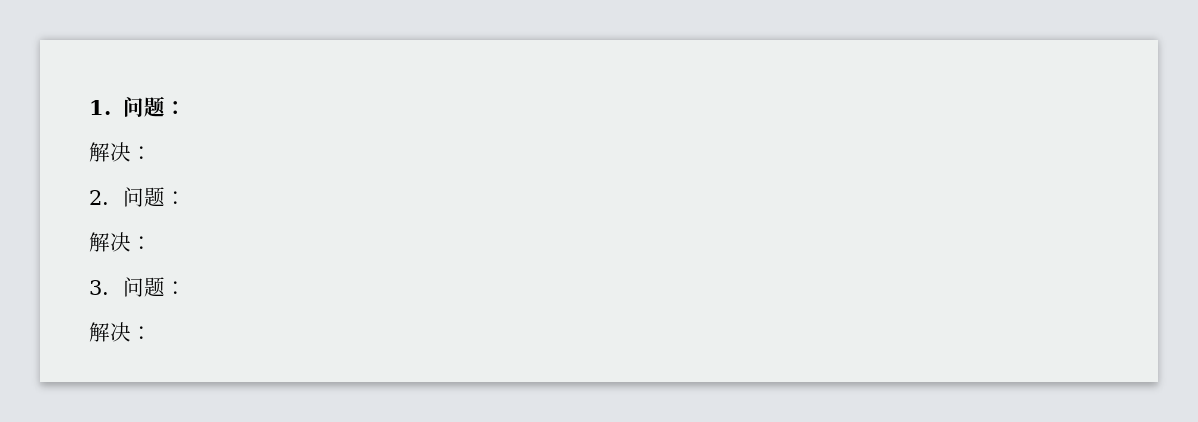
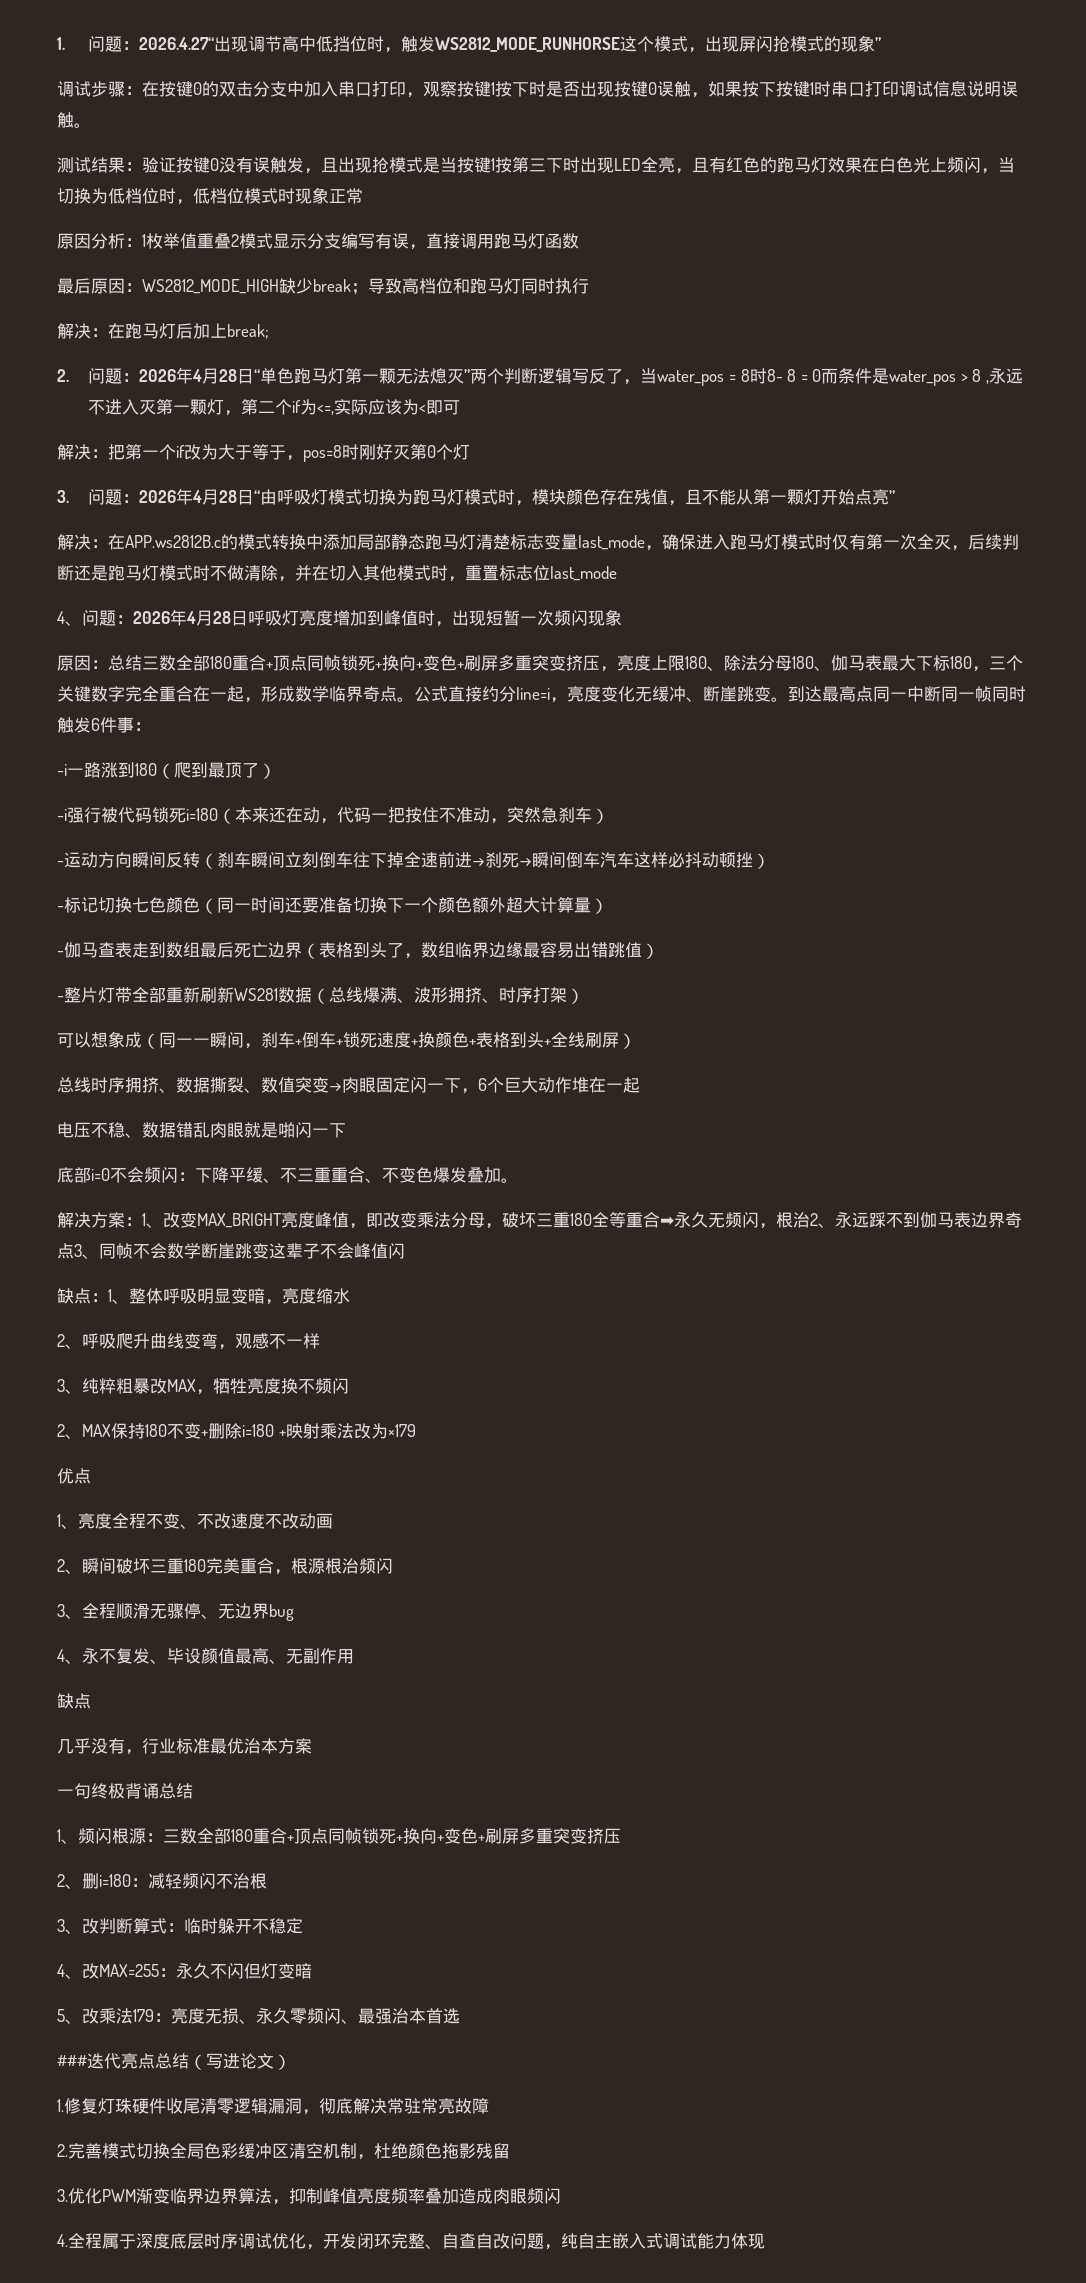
[89,142,152,162] [89,187,186,207] [89,232,152,252] [89,277,186,297] [89,322,152,342] // 解决： // 2.问题： // 解决： // 3.问题： // 解决： -> [139,35,882,53] [57,81,1018,98] [57,112,91,128] [57,157,1015,174] [57,187,363,205] [57,233,579,250] [57,278,589,295] [57,323,269,339] [57,367,1024,386] [88,399,461,416] [57,444,470,462] [57,488,896,506] [57,534,1019,551] [57,565,617,582] [57,609,622,627] [57,655,1023,672] [57,686,1026,703] [57,717,151,733] [57,762,276,779] [57,807,609,824] [57,852,770,869] [57,897,608,914] [57,942,659,959] [57,987,584,1004] [57,1031,636,1049] [57,1077,640,1094] [57,1122,346,1138] [57,1167,518,1183] [57,1212,1022,1229] [57,1243,405,1259] [57,1288,350,1305] [57,1333,320,1350] [57,1378,349,1395] [57,1423,416,1439] [57,1468,91,1484] [57,1513,333,1529] [57,1558,393,1575] [57,1603,294,1621] [57,1648,354,1664] [57,1693,91,1709] [57,1738,312,1755] [57,1783,193,1799] [57,1828,621,1844] [57,1873,267,1889] [57,1918,303,1934] [57,1963,312,1979] [57,2008,460,2024] [57,2053,291,2070] [57,2098,489,2115] [57,2143,510,2160] [57,2188,561,2205] [57,2233,765,2250] 2026.4.27“出现调节高中低挡位时，触发WS2812_MODE_RUNHORSE这个模式，出现屏闪抢模式的现象” // 调试步骤：在按键0的双击分支中加入串口打印，观察按键1按下时是否出现按键0误触，如果按下按键1时串口打印调试信息说明误触。 // 测试结果：验证按键0没有误触发，且出现抢模式是当按键1按第三下时出现LED全亮，且有红色的跑马灯效果在白色光上频闪，当切换为低档位时，低档位模式时现象正常 // 原因分析：1枚举值重叠2模式显示分支编写有误，直接调用跑马灯函数 // 最后原因：WS2812_MODE_HIGH缺少break；导致高档位和跑马灯同时执行 // 解决：在跑马灯后加上break; // 2.问题：2026年4月28日“单色跑马灯第一颗无法熄灭”两个判断逻辑写反了，当water_pos = 8时8- 8 = 0而条件是water_pos > 8 ,永远不进入灭第一颗灯，第二个if为<=,实际应该为<即可 // 解决：把第一个if改为大于等于，pos=8时刚好灭第0个灯 // 3.问题：2026年4月28日“由呼吸灯模式切换为跑马灯模式时，模块颜色存在残值，且不能从第一颗灯开始点亮” // 解决：在APP.ws2812B.c的模式转换中添加局部静态跑马灯清楚标志变量last_mode，确保进入跑马灯模式时仅有第一次全灭，后续判断还是跑马灯模式时不做清除，并在切入其他模式时，重置标志位last_mode // 4、问题：2026年4月28日呼吸灯亮度增加到峰值时，出现短暂一次频闪现象 // 原因：总结三数全部180重合+顶点同帧锁死+换向+变色+刷屏多重突变挤压，亮度上限180、除法分母180、伽马表最大下标180，三个关键数字完全重合在一起，形成数学临界奇点。公式直接约分line=i，亮度变化无缓冲、断崖跳变。到达最高点同一中断同一帧同时触发6件事： // -i一路涨到180（爬到最顶了） // -i强行被代码锁死i=180（本来还在动，代码一把按住不准动，突然急刹车） // -运动方向瞬间反转（刹车瞬间立刻倒车往下掉全速前进→刹死→瞬间倒车汽车这样必抖动顿挫） // -标记切换七色颜色（同一时间还要准备切换下一个颜色额外超大计算量） // -伽马查表走到数组最后死亡边界（表格到头了，数组临界边缘最容易出错跳值） // -整片灯带全部重新刷新WS281数据（总线爆满、波形拥挤、时序打架） // 可以想象成（同一一瞬间，刹车+倒车+锁死速度+换颜色+表格到头+全线刷屏） // 总线时序拥挤、数据撕裂、数值突变→肉眼固定闪一下，6个巨大动作堆在一起 // 电压不稳、数据错乱肉眼就是啪闪一下 // 底部i=0不会频闪：下降平缓、不三重重合、不变色爆发叠加。 // 解决方案：1、改变MAX_BRIGHT亮度峰值，即改变乘法分母，破坏三重180全等重合➡永久无频闪，根治2、永远踩不到伽马表边界奇点3、同帧不会数学断崖跳变这辈子不会峰值闪 // 缺点：1、整体呼吸明显变暗，亮度缩水 // 2、呼吸爬升曲线变弯，观感不一样 // 3、纯粹粗暴改MAX，牺牲亮度换不频闪 // 2、MAX保持180不变+删除i=180 +映射乘法改为×179 // 优点 // 1、亮度全程不变、不改速度不改动画 // 2、瞬间破坏三重180完美重合，根源根治频闪 // 3、全程顺滑无骤停、无边界bug // 4、永不复发、毕设颜值最高、无副作用 // 缺点 // 几乎没有，行业标准最优治本方案 // 一句终极背诵总结 // 1、频闪根源：三数全部180重合+顶点同帧锁死+换向+变色+刷屏多重突变挤压 // 2、删i=180：减轻频闪不治根 // 3、改判断算式：临时躲开不稳定 // 4、改MAX=255：永久不闪但灯变暗 // 5、改乘法179：亮度无损、永久零频闪、最强治本首选 // ###迭代亮点总结（写进论文） // 1.修复灯珠硬件收尾清零逻辑漏洞，彻底解决常驻常亮故障 // 2.完善模式切换全局色彩缓冲区清空机制，杜绝颜色拖影残留 // 3.优化PWM渐变临界边界算法，抑制峰值亮度频率叠加造成肉眼频闪 // 4.全程属于深度底层时序调试优化，开发闭环完整、自查自改问题，纯自主嵌入式调试能力体现

